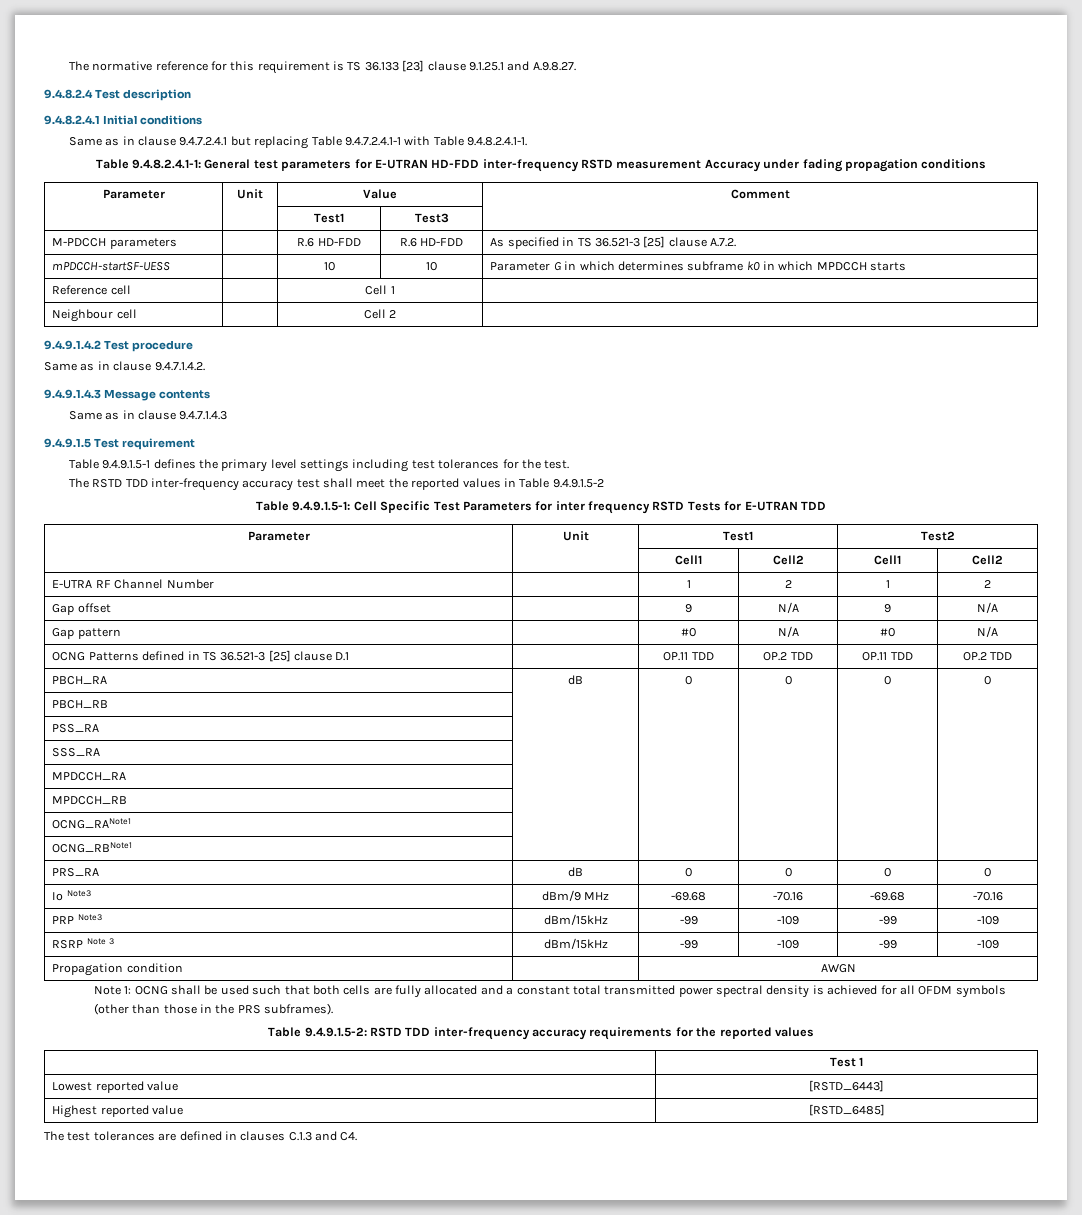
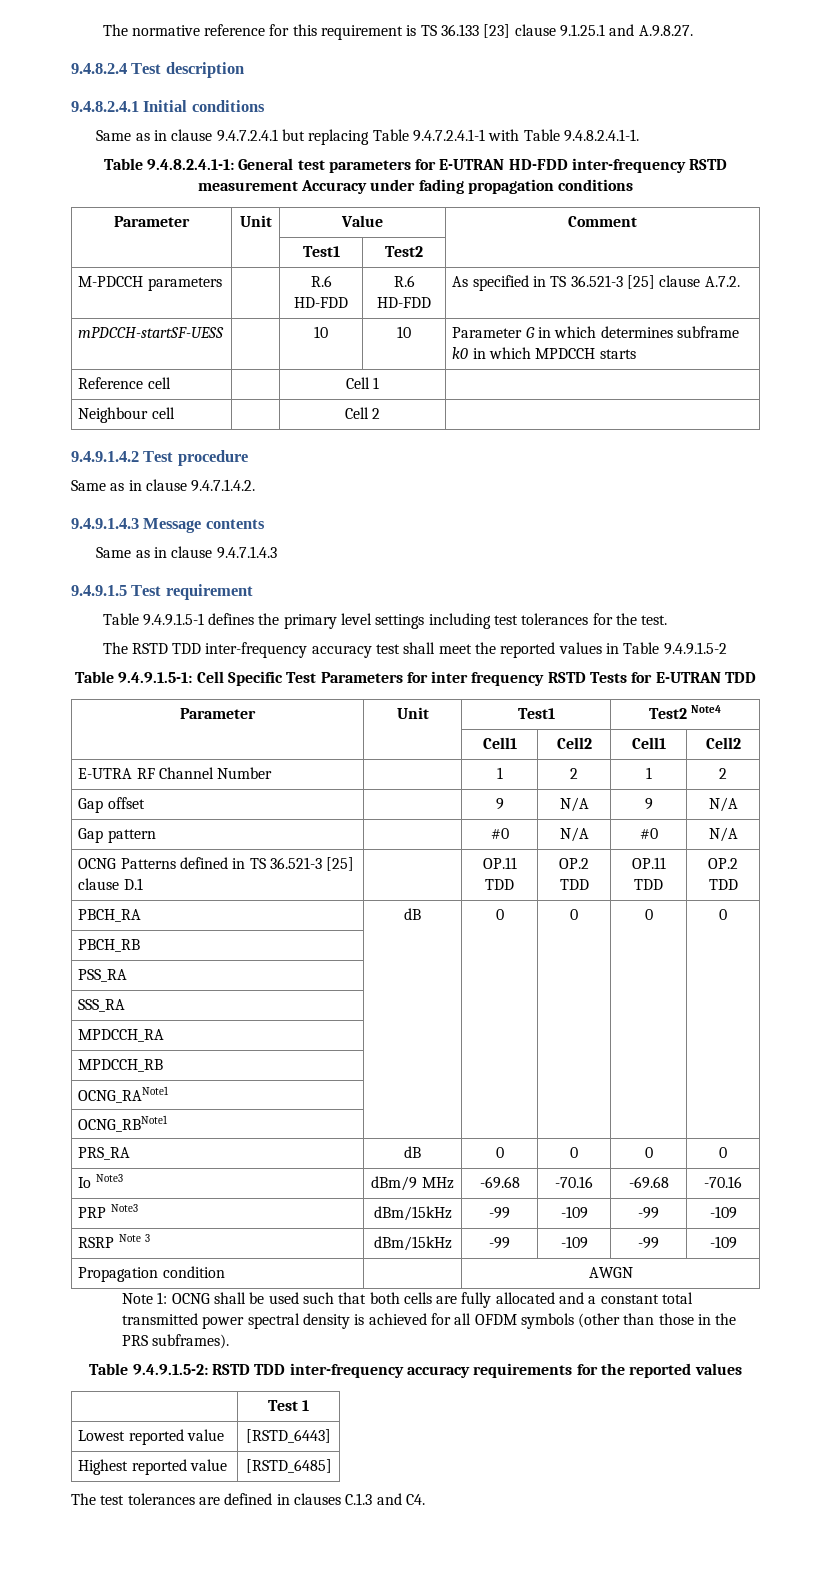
[414,213,449,223] Test3 -> [385,246,423,257] Test2
(955, 536) none -> [691,705,722,713] Note4

